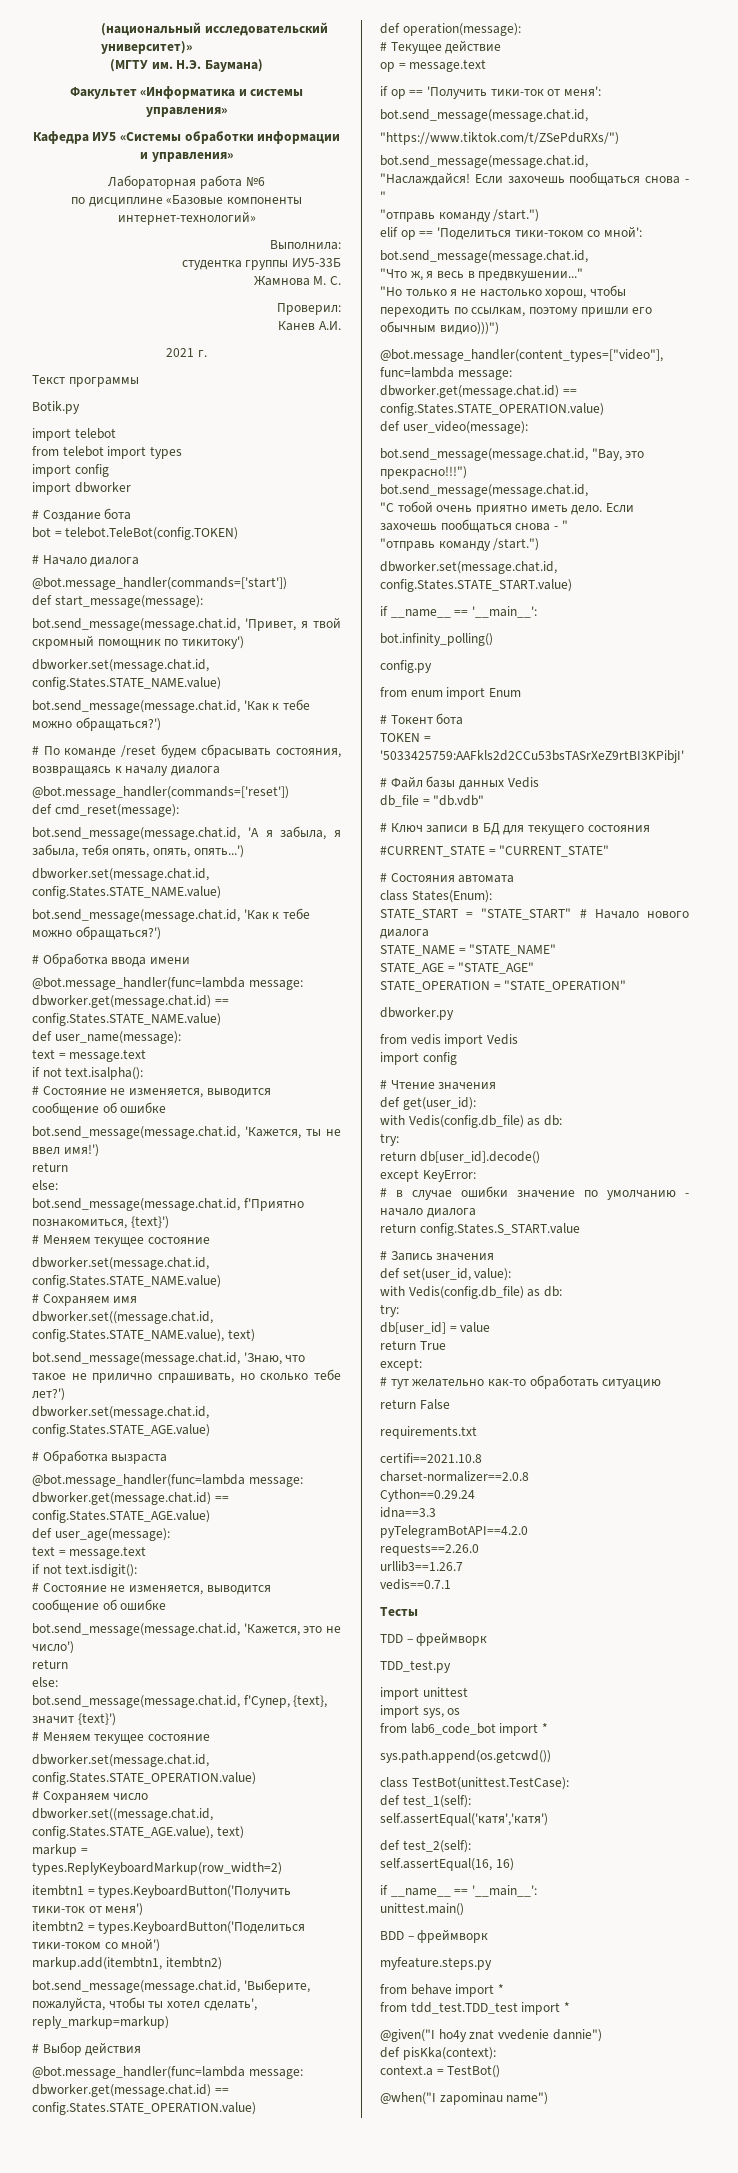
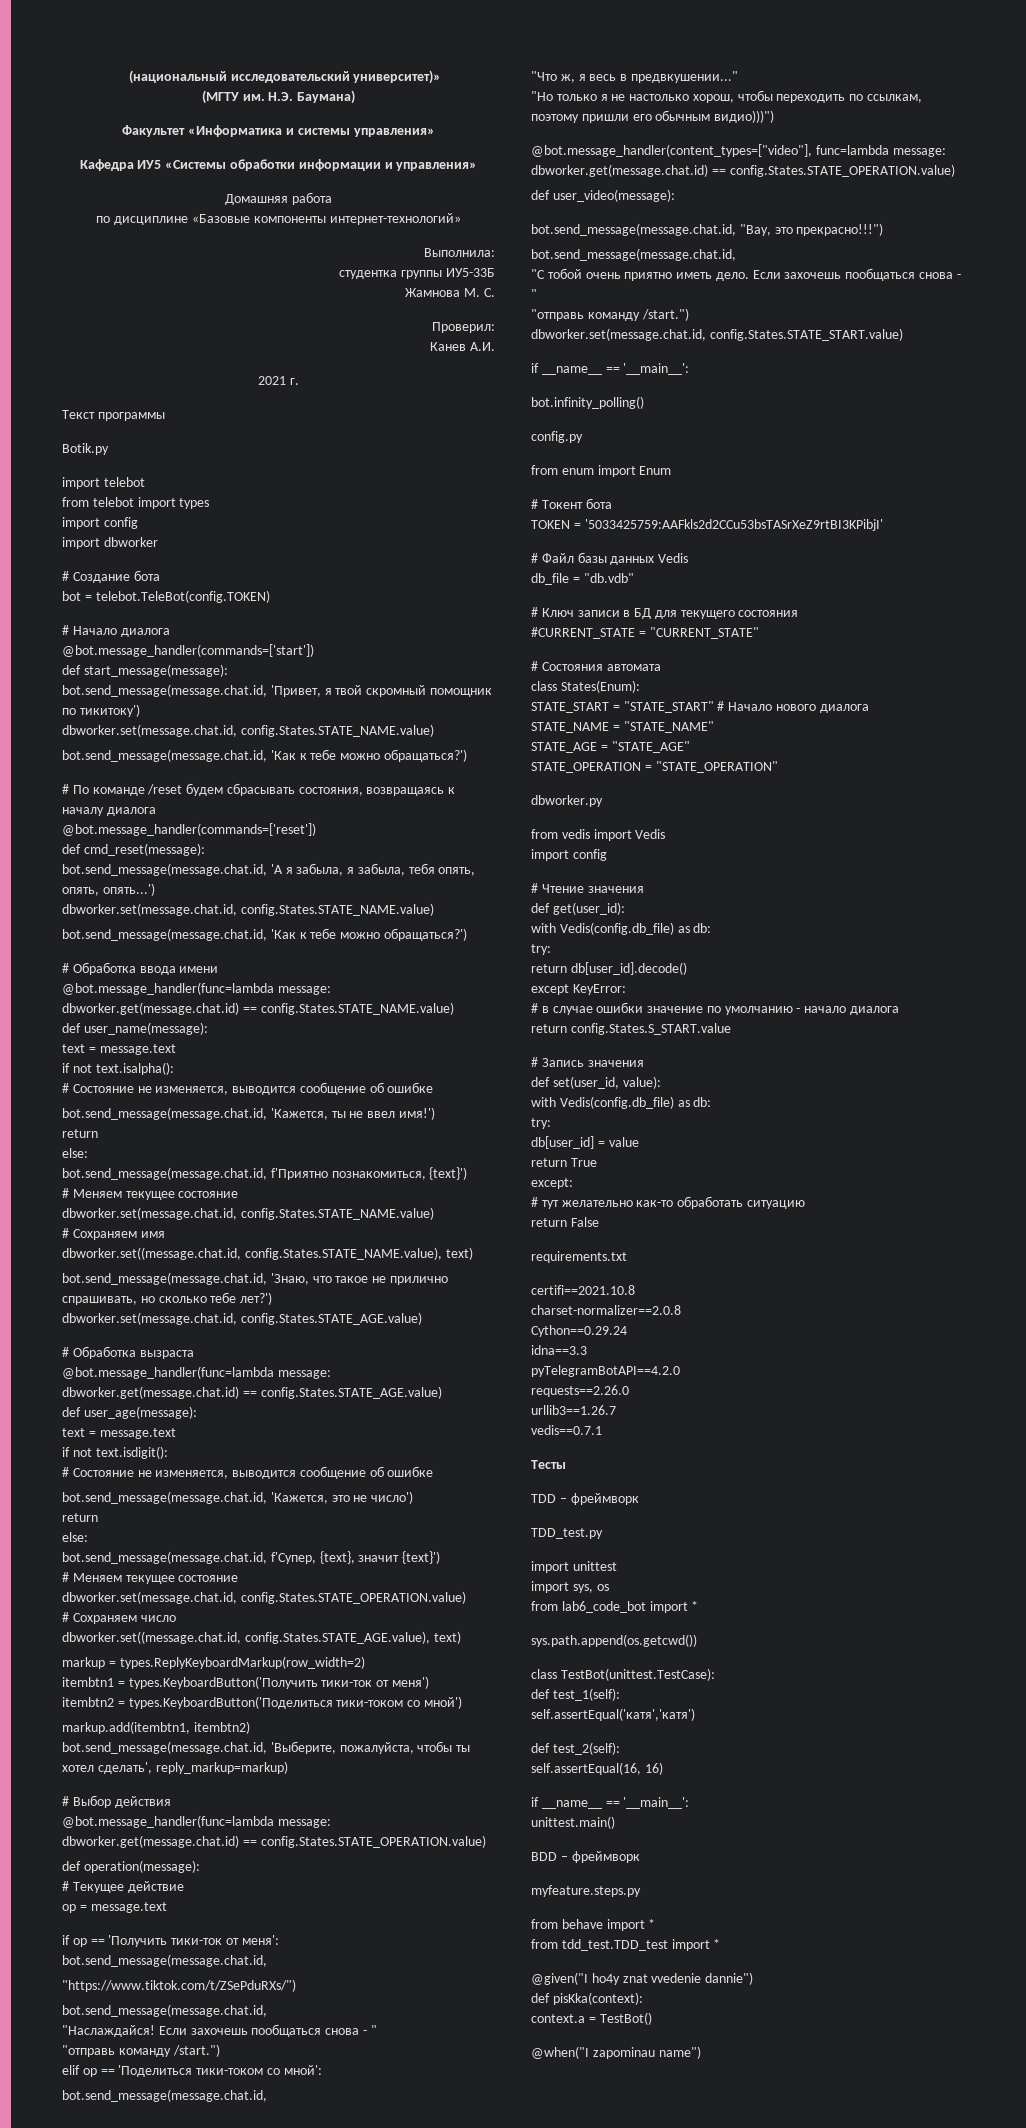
[108,175,197,189] Лабораторная -> [225,194,289,205] Домашняя
[245,177,265,187] №6 -> (332, 198) none

